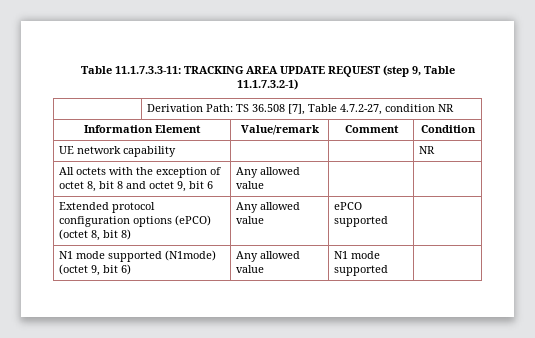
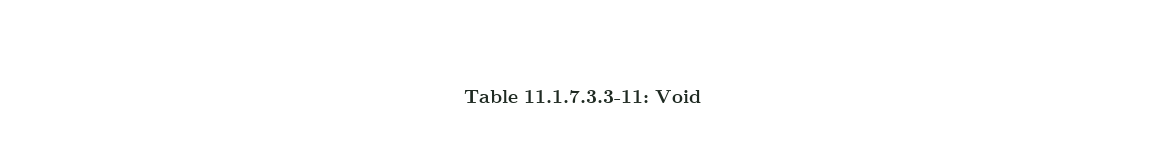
[183,65,455,77] [237,79,298,90] [147,104,455,115] [84,125,201,133] [240,125,319,135] [344,125,399,133] [420,125,476,133] [59,146,177,157] [419,146,436,154] [59,167,222,178] [59,181,214,192] [236,167,301,178] [236,181,265,189] [59,202,156,213] [59,215,212,227] [59,229,132,241] [236,202,301,213] [236,216,265,224] [334,202,363,210] [334,216,389,227] [59,250,217,262] [59,264,132,276] [236,251,301,262] [236,265,265,273] [334,251,381,259] [334,265,389,276] TRACKING AREA UPDATE REQUEST (step 9, Table 11.1.7.3.2-1) // | Derivation Path: TS 36.508 [7], Table 4.7.2-27, condition NR // Information Element | Value/remark | Comment | Condition // UE network capability | | | NR // All octets with the exception of octet 8, bit 8 and octet 9, bit 6 | Any allowed value | | // Extended protocol configuration options (ePCO) (octet 8, bit 8) | Any allowed value | ePCO supported | // N1 mode supported (N1mode) (octet 9, bit 6) | Any allowed value | N1 mode supported | -> [654,90,701,103] Void

